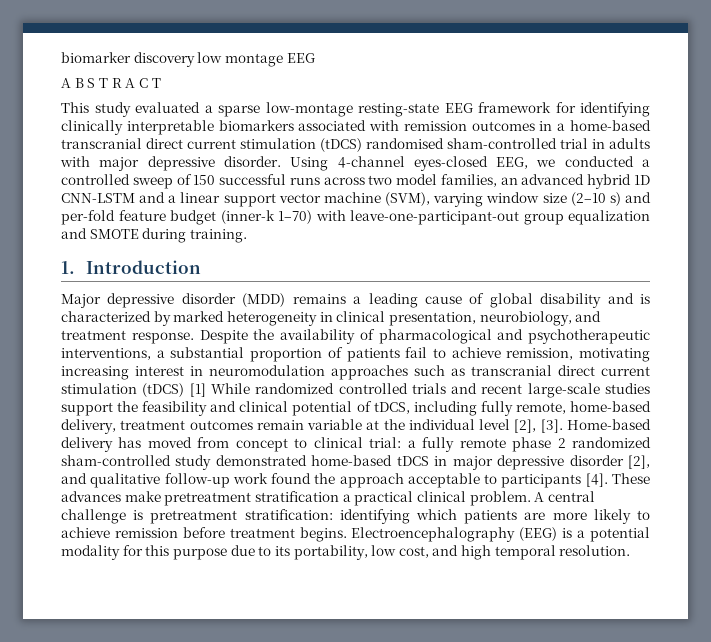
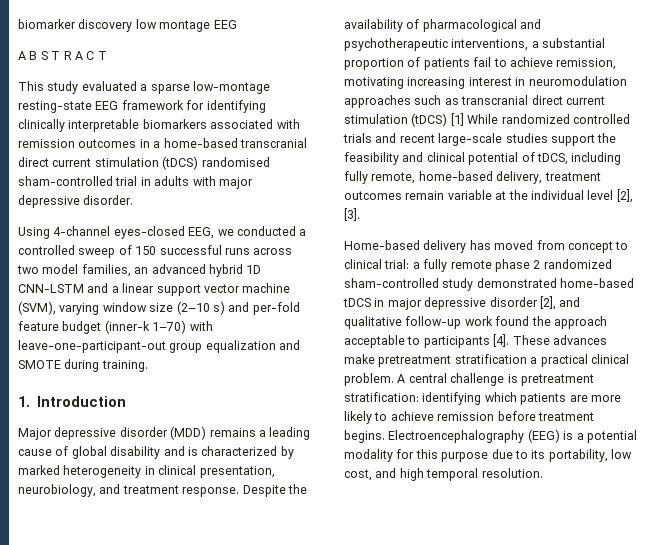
(281, 161) none -> (134, 200) //
(563, 426) none -> (360, 214) //

